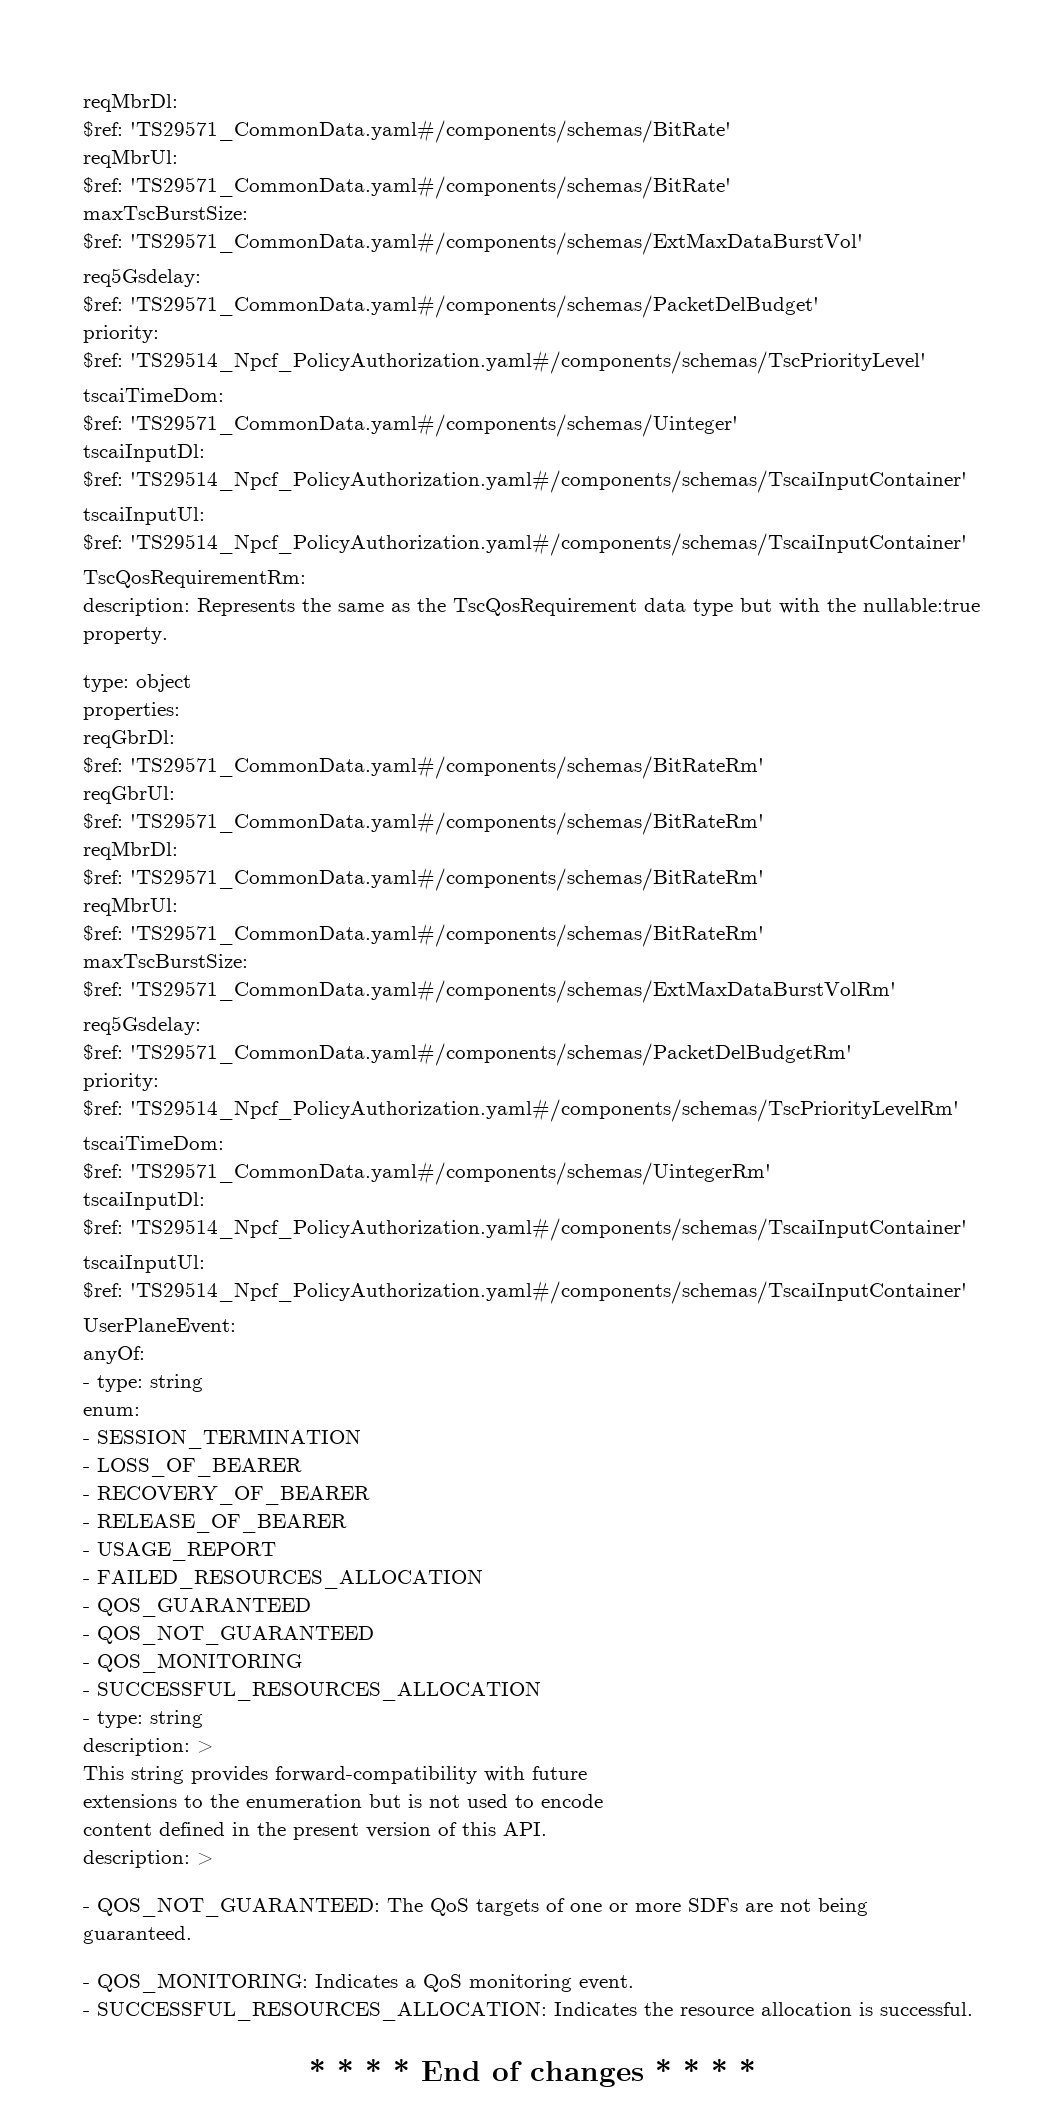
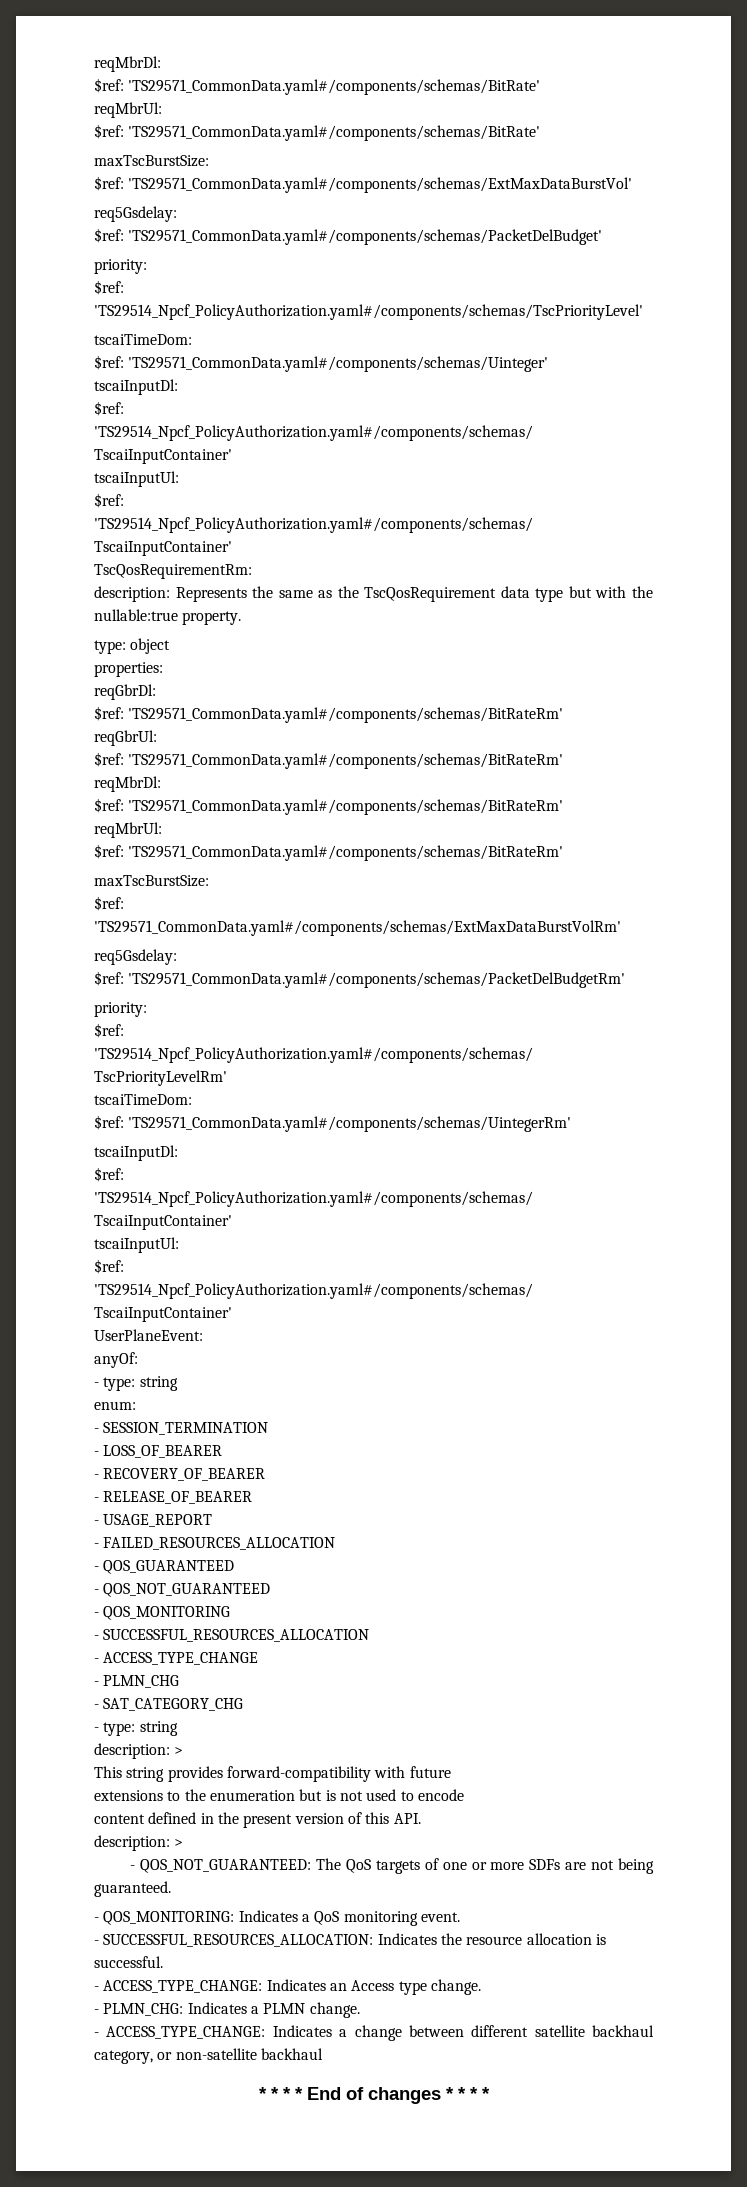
(541, 1691) none -> [94,1652,259,1665] [94,1675,180,1688] [94,1698,244,1711] // - ACCESS_TYPE_CHANGE // - PLMN_CHG // - SAT_CATEGORY_CHG
(973, 2009) none -> [94,1979,481,1995] [94,2002,360,2018] [94,2025,654,2041] [94,2048,323,2064] // - ACCESS_TYPE_CHANGE: Indicates an Access type change. // - PLMN_CHG: Indicates a PLMN change. // - ACCESS_TYPE_CHANGE: Indicates a change between different satellite backhaul category, or non-satellite backhaul

